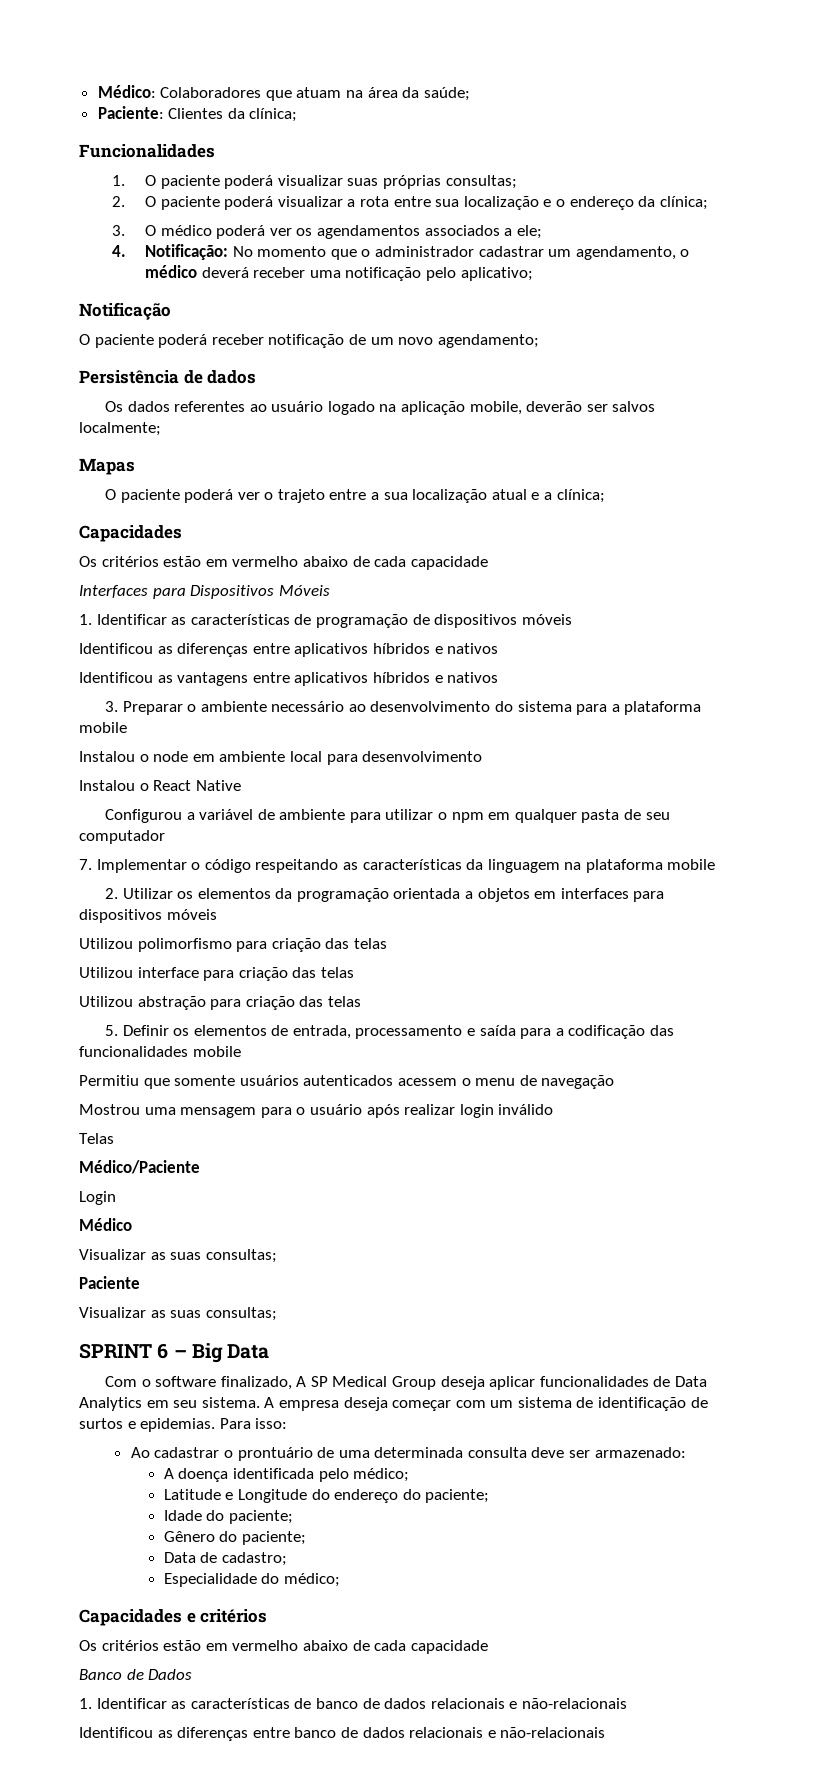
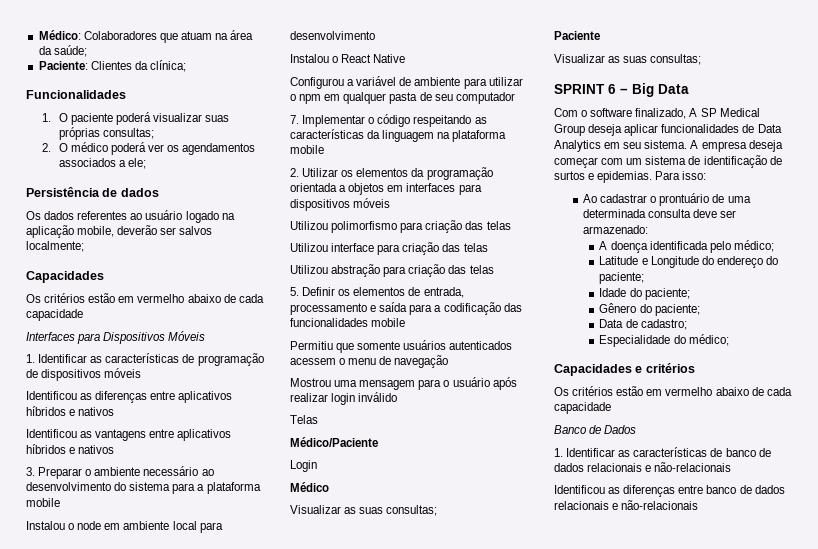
[160,196,708,210] [112,225,157,236] paciente poderá visualizar a rota entre sua localização e o endereço da clínica; // 3. O -> (68, 147) none
[112,244,690,260] [145,265,533,281] [79,302,171,320] [79,334,539,348] // 4. Notificação: No momento que o administrador cadastrar um agendamento, o médico deverá receber uma notificação pelo aplicativo; // Notificação // O paciente poderá receber notificação de um novo agendamento; -> (146, 163) none
[79,458,135,475] [104,489,605,503] // Mapas // O paciente poderá ver o trajeto entre a sua localização atual e a clínica; -> (84, 246) none

